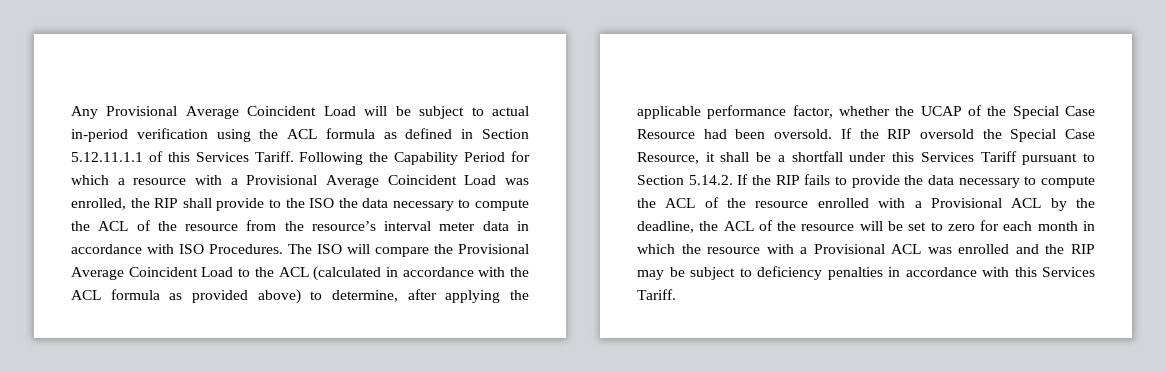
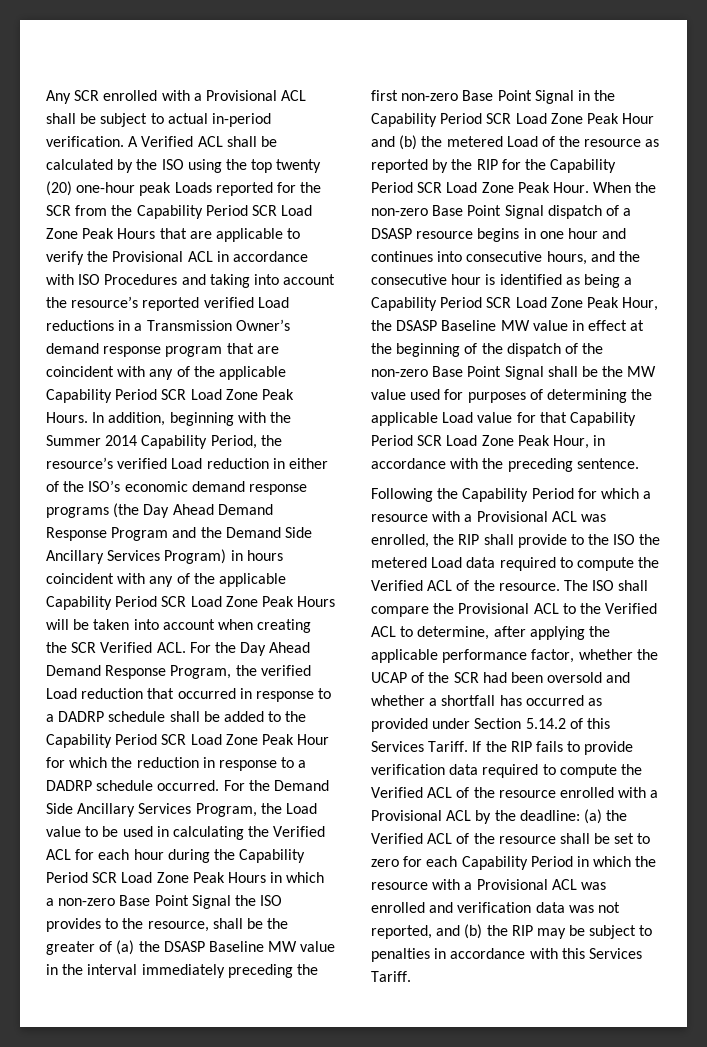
[106,106,388,119] Provisional Average Coincident Load will -> [74,90,307,101] [46,113,76,124] SCR enrolled with a Provisional ACL shall
[136,128,529,142] [71,151,294,162] verification using the ACL formula as defined in Section 5.12.11.1.1 of this Services Tariff. -> [46,136,277,147] [46,159,322,173] [46,181,322,196] [46,205,313,219] [46,228,301,242] [46,251,308,265] [46,274,336,288] [46,296,289,311] [46,319,290,331] [46,343,279,357] [46,366,286,380] [46,389,294,403] [46,412,291,426] [46,435,282,449] [46,457,328,469] [46,480,307,495] [46,503,273,518] [46,527,312,541] [46,549,283,564] [46,573,286,587] [46,596,336,610] [46,619,312,633] [46,642,311,656] [46,665,311,679] [46,688,332,702] [46,711,307,722] [46,734,330,748] [46,757,307,771] [46,780,329,791] [46,803,317,817] [46,826,326,840] [46,849,306,863] [46,872,325,883] [46,895,283,909] [46,918,289,932] [46,940,336,955] [46,964,318,978] [371,90,616,104] [371,113,655,127] [371,135,660,150] [371,159,617,173] [371,182,657,193] [371,205,632,219] [371,228,627,242] [371,251,640,265] [371,274,633,288] [371,297,659,311] [371,320,645,331] [371,343,604,357] [371,366,657,380] [371,389,653,403] [371,412,636,426] [371,435,606,449] [371,458,639,472] verification. A Verified ACL shall be calculated by the ISO using the top twenty (20) one-hour peak Loads reported for the SCR from the Capability Period SCR Load Zone Peak Hours that are applicable to verify the Provisional ACL in accordance with ISO Procedures and taking into account the resource’s reported verified Load reductions in a Transmission Owner’s demand response program that are coincident with any of the applicable Capability Period SCR Load Zone Peak Hours. In addition, beginning with the Summer 2014 Capability Period, the resource’s verified Load reduction in either of the ISO’s economic demand response programs (the Day Ahead Demand Response Program and the Demand Side Ancillary Services Program) in hours coincident with any of the applicable Capability Period SCR Load Zone Peak Hours will be taken into account when creating the SCR Verified ACL. For the Day Ahead Demand Response Program, the verified Load reduction that occurred in response to a DADRP schedule shall be added to the Capability Period SCR Load Zone Peak Hour for which the reduction in response to a DADRP schedule occurred. For the Demand Side Ancillary Services Program, the Load value to be used in calculating the Verified ACL for each hour during the Capability Period SCR Load Zone Peak Hours in which a non-zero Base Point Signal the ISO provides to the resource, shall be the greater of (a) the DSASP Baseline MW value in the interval immediately preceding the first non-zero Base Point Signal in the Capability Period SCR Load Zone Peak Hour and (b) the metered Load of the resource as reported by the RIP for the Capability Period SCR Load Zone Peak Hour. When the non-zero Base Point Signal dispatch of a DSASP resource begins in one hour and continues into consecutive hours, and the consecutive hour is identified as being a Capability Period SCR Load Zone Peak Hour, the DSASP Baseline MW value in effect at the beginning of the dispatch of the non-zero Base Point Signal shall be the MW value used for purposes of determining the applicable Load value for that Capability Period SCR Load Zone Peak Hour, in accordance with the preceding sentence. //
[326,175,497,188] Average Coincident Load -> [551,511,577,522] ACL
[362,198,529,211] [71,220,529,231] [71,244,283,254] data necessary to compute the ACL of the resource from the resource’s interval meter data in accordance with ISO Procedures. -> [371,557,660,571] [371,580,560,591] metered Load data required to compute the Verified ACL of the resource.
[347,244,370,254] will -> [618,580,649,591] shall
[71,266,529,281] [71,289,301,304] Average Coincident Load to the ACL (calculated in accordance with the ACL formula as provided above) -> [533,603,658,614] [371,626,396,637] ACL to the Verified ACL
[1012,106,1095,119] [637,128,1095,142] [637,151,1095,165] [637,175,733,185] Special Case Resource had been oversold. If the RIP oversold the Special Case Resource, it shall be a shortfall under this Services Tariff pursuant to Section 5.14.2. -> [453,672,631,683] [371,695,602,706] [371,718,610,732] [371,741,469,752] SCR had been oversold and whether a shortfall has occurred as provided under Section 5.14.2 of this Services Tariff.
[904,175,1095,188] [637,198,656,208] the data necessary to compute the -> [371,764,642,778] [371,787,423,798] verification data required to compute the Verified
[637,220,883,233] deadline, the ACL of the resource will -> [519,809,628,824] [371,833,590,844] deadline: (a) the Verified ACL of the resource shall
[1037,221,1078,231] month -> [461,856,573,870] Capability Period
(1039, 249) none -> [457,902,620,913] [371,924,483,939] verification data was not reported, and (b)
[757,266,822,280] deficiency -> (653, 930) none

